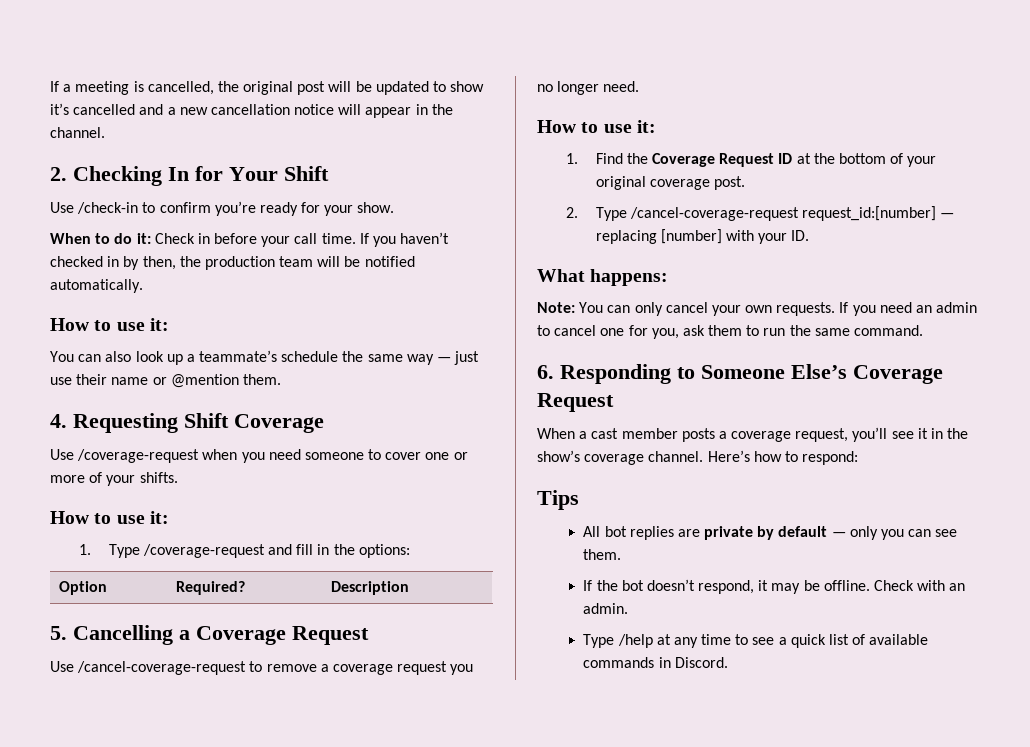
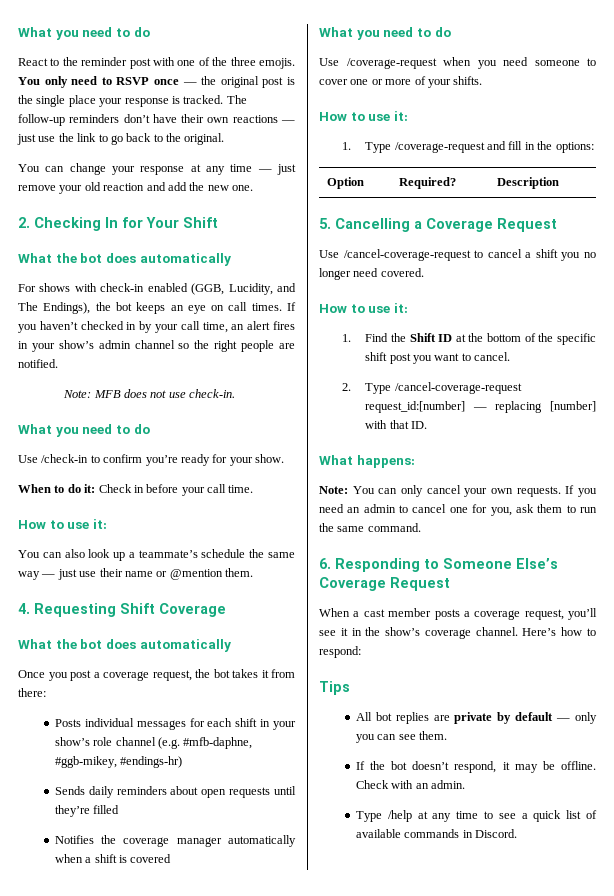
[50,81,485,95] [50,103,453,118] [50,127,105,138] If a meeting is cancelled, the original post will be updated to show it’s cancelled and a new cancellation notice will appear in the channel. -> [18,27,150,40] [18,57,295,69] [18,76,295,88] [18,95,247,107] [18,114,295,126] [17,133,225,145] [18,163,296,175] [18,182,253,194] What you need to do // React to the reminder post with one of the three emojis. You only need to RSVP once — the original post is the single place your response is tracked. The follow-up reminders don’t have their own reactions — just use the link to go back to the original. // You can change your response at any time — just remove your old reaction and add the new one.
(329, 173) none -> [18,253,231,266] [18,283,296,295] [18,302,297,314] [18,321,296,333] [18,340,295,352] [18,359,58,368] [63,389,236,398] [18,424,150,437] // What the bot does automatically // For shows with check-in enabled (GGB, Lucidity, and The Endings), the bot keeps an eye on call times. If you haven’t checked in by your call time, an alert fires in your show’s admin channel so the right people are notified. // Note: MFB does not use check-in. // What you need to do
[359,232,450,247] [50,256,415,270] [50,279,143,293] If you haven’t checked in by then, the production team will be notified automatically. -> (254, 489) none
(324, 423) none -> [18,639,231,652] [18,669,295,681] [18,688,46,697] [54,718,297,730] [54,737,253,749] [54,756,183,768] [54,786,296,798] [54,805,120,817] [54,835,296,847] [54,854,172,863] [319,27,451,40] // What the bot does automatically // Once you post a coverage request, the bot takes it from there: // Posts individual messages for each shift in your show’s role channel (e.g. #mfb-daphne, #ggb-mikey, #endings-hr) // Sends daily reminders about open requests until they’re filled // Notifies the coverage manager automatically when a shift is covered // What you need to do
[266,661,448,675] remove a coverage request -> [487,249,558,258] cancel a shift
[603,81,640,92] need. -> [353,268,424,277] need covered.
[651,153,775,167] Coverage Request -> [409,333,436,342] Shift
[907,156,937,167] [595,176,745,190] your original coverage post. -> [538,333,596,345] [365,352,511,364] the specific shift post you want to cancel.
[758,233,788,244] your -> [389,420,409,429] that

